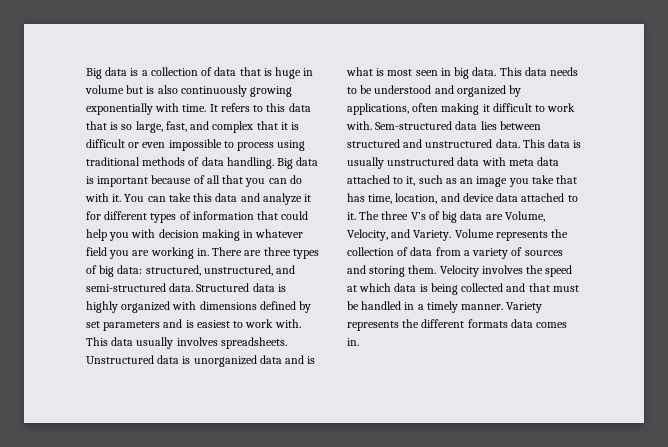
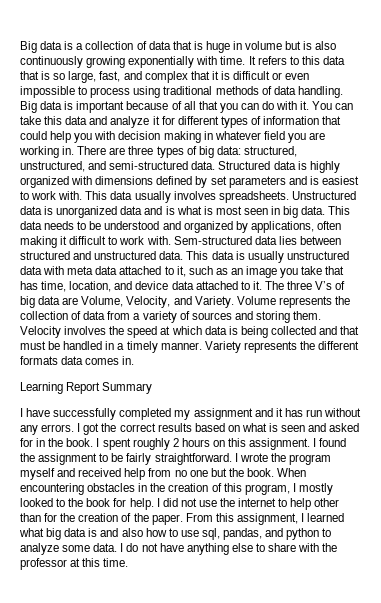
(359, 342) none -> [20,382,153,394] [20,408,362,420] [20,423,360,435] [20,438,347,450] [20,453,331,465] [20,468,307,480] [20,483,333,495] [20,498,340,510] [20,513,345,525] [19,528,332,540] [20,543,338,555] [20,558,129,570] // Learning Report Summary // I have successfully completed my assignment and it has run without any errors. I got the correct results based on what is seen and asked for in the book. I spent roughly 2 hours on this assignment. I found the assignment to be fairly straightforward. I wrote the program myself and received help from no one but the book. When encountering obstacles in the creation of this program, I mostly looked to the book for help. I did not use the internet to help other than for the creation of the paper. From this assignment, I learned what big data is and also how to use sql, pandas, and python to analyze some data. I do not have anything else to share with the professor at this time.

